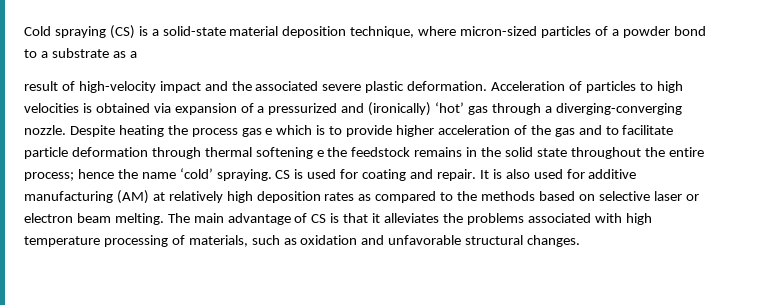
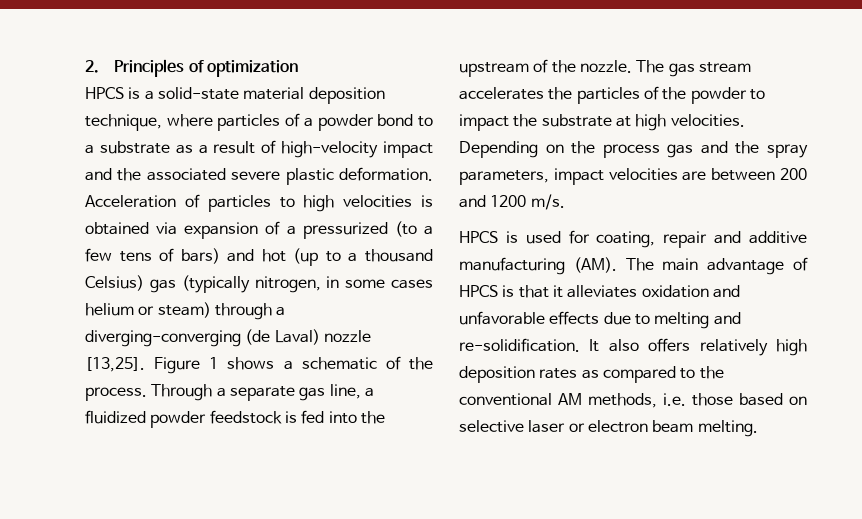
[24,25,135,39] Cold spraying (CS) -> [85,59,299,77] [85,87,124,99] 2. Principles of optimization // HPCS
[460,26,538,36] micron-sized -> (213, 120) none
(137, 54) // -> (208, 149) none
[341,102,682,116] [24,125,674,137] [24,147,704,159] [24,168,637,181] [24,190,165,204] and (ironically) ‘hot’ gas through a diverging-converging nozzle. Despite heating the process gas e which is to provide higher acceleration of the gas and to facilitate particle deformation through thermal softening e the feedstock remains in the solid state throughout the entire process; hence the name ‘cold’ spraying. CS is used for coating and repair. It is also used for additive manufacturing (AM) at -> [394,221,433,237] [85,248,433,266] [85,275,433,293] [85,302,286,320] [85,329,371,347] [85,356,433,374] [85,384,374,401] [85,410,385,428] [459,59,751,77] [459,86,765,104] [459,114,745,131] [459,141,808,158] [459,168,807,185] [459,194,565,210] [459,230,807,248] [459,257,808,275] [459,285,740,298] [459,311,741,329] [459,338,691,352] (to a few tens of bars) and hot (up to a thousand Celsius) gas (typically nitrogen, in some cases helium or steam) through a diverging-converging (de Laval) nozzle [13,25]. Figure 1 shows a schematic of the process. Through a separate gas line, a fluidized powder feedstock is fed into the upstream of the nozzle. The gas stream accelerates the particles of the powder to impact the substrate at high velocities. Depending on the process gas and the spray parameters, impact velocities are between 200 and 1200 m/s. // HPCS is used for coating, repair and additive manufacturing (AM). The main advantage of HPCS is that it alleviates oxidation and unfavorable effects due to melting and re-solidification. It also offers
[481,191,536,201] methods -> [459,393,733,408] conventional AM methods, i.e. those
[167,213,652,225] [24,235,581,247] The main advantage of CS is that it alleviates the problems associated with high temperature processing of materials, such as oxidation and unfavorable structural changes. -> (758, 428) none

